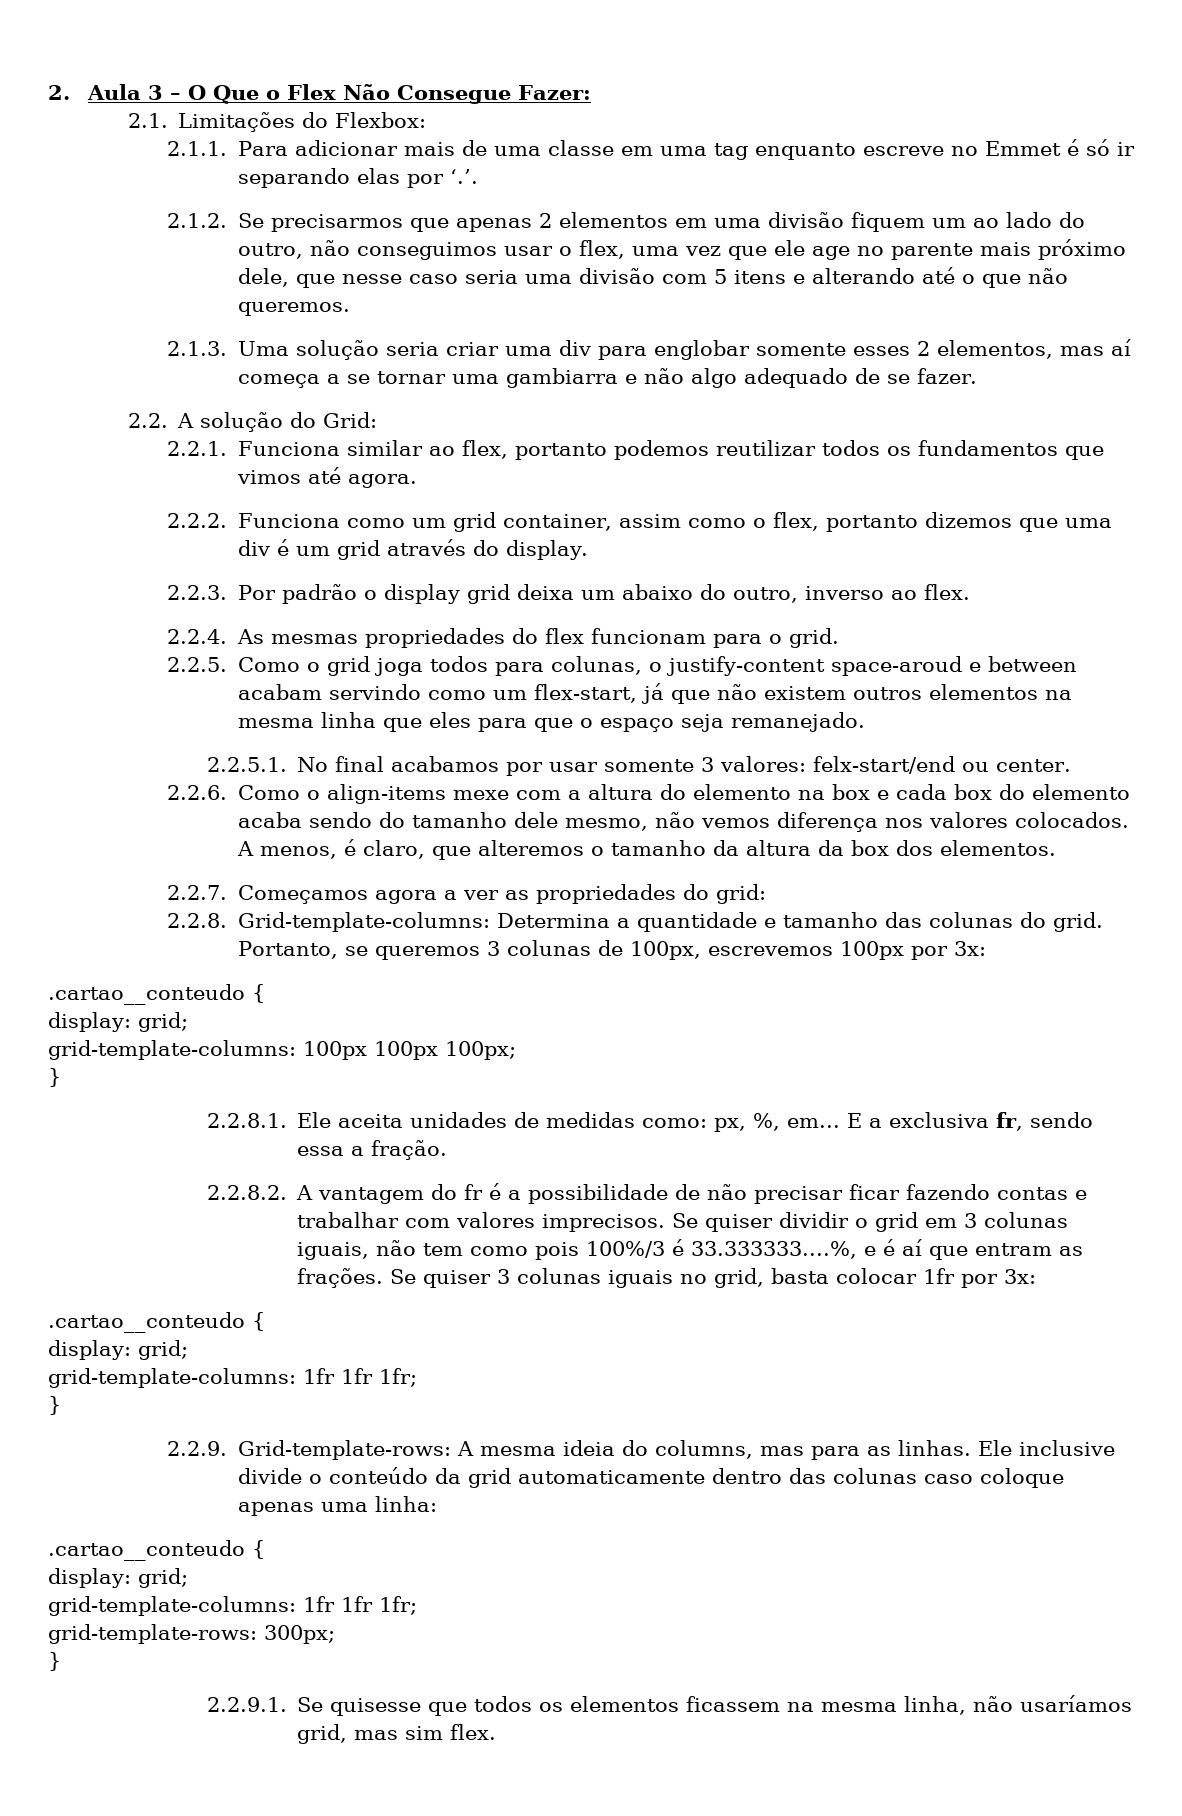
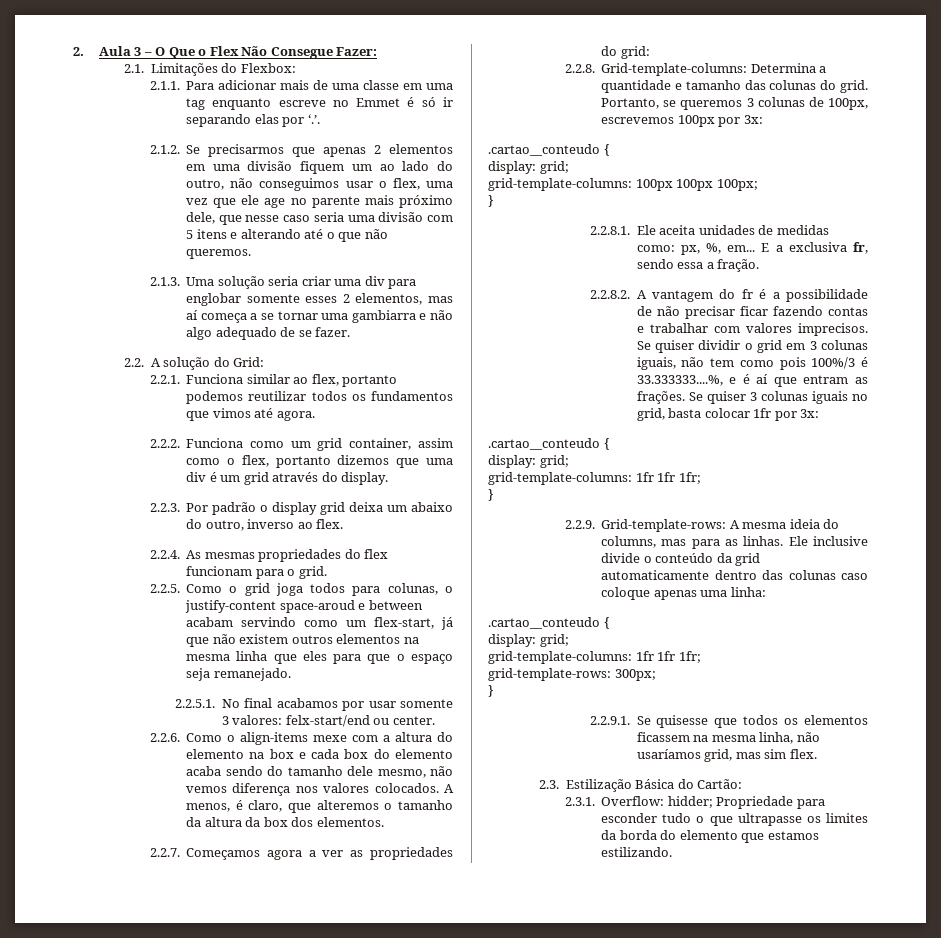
(497, 1732) none -> [539,779,743,792] [564,796,825,809] [601,813,868,826] [601,830,819,843] [601,847,673,857] // 2.3. Estilização Básica do Cartão: // 2.3.1. Overflow: hidder; Propriedade para esconder tudo o que ultrapasse os limites da borda do elemento que estamos estilizando.

